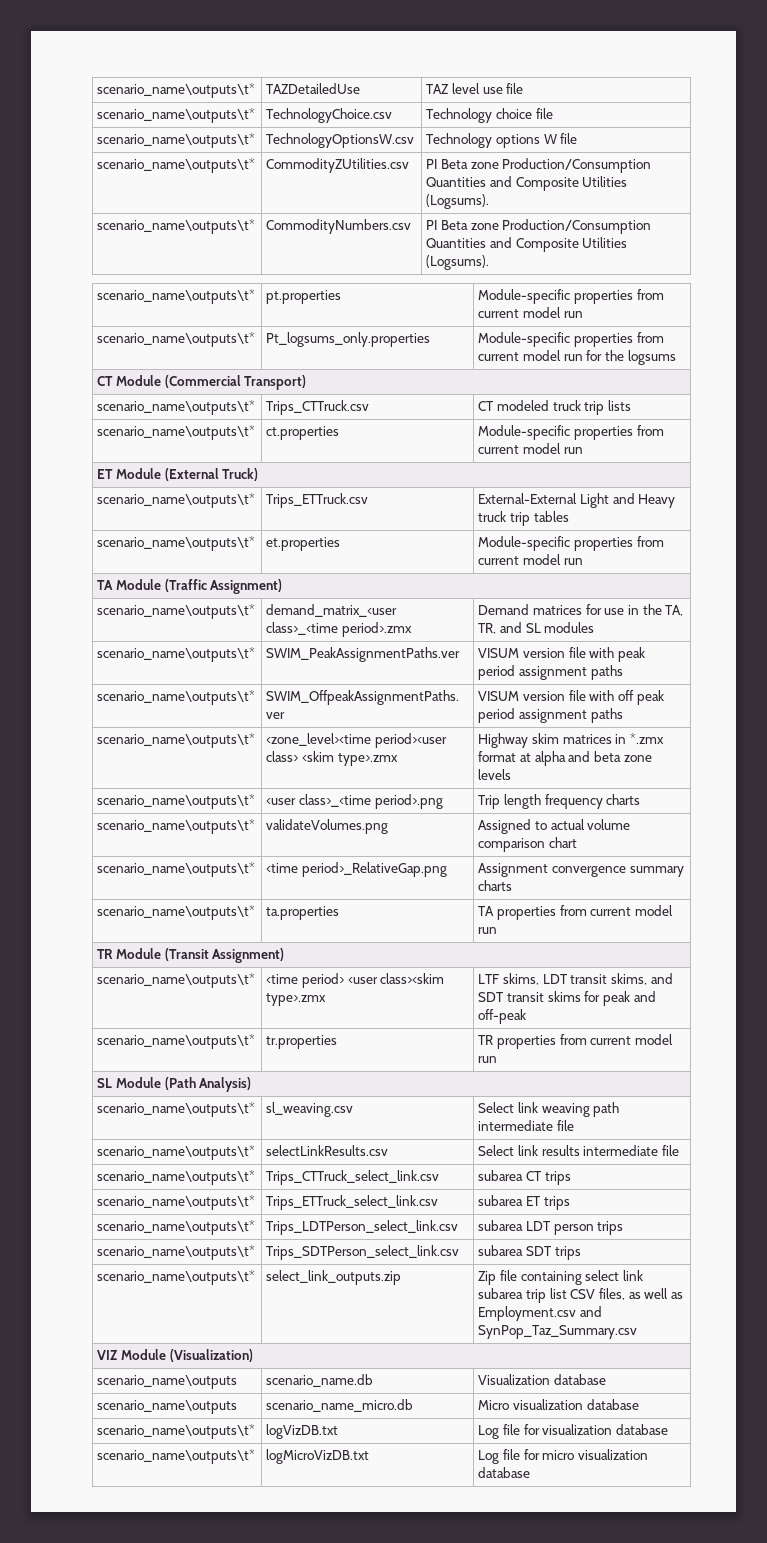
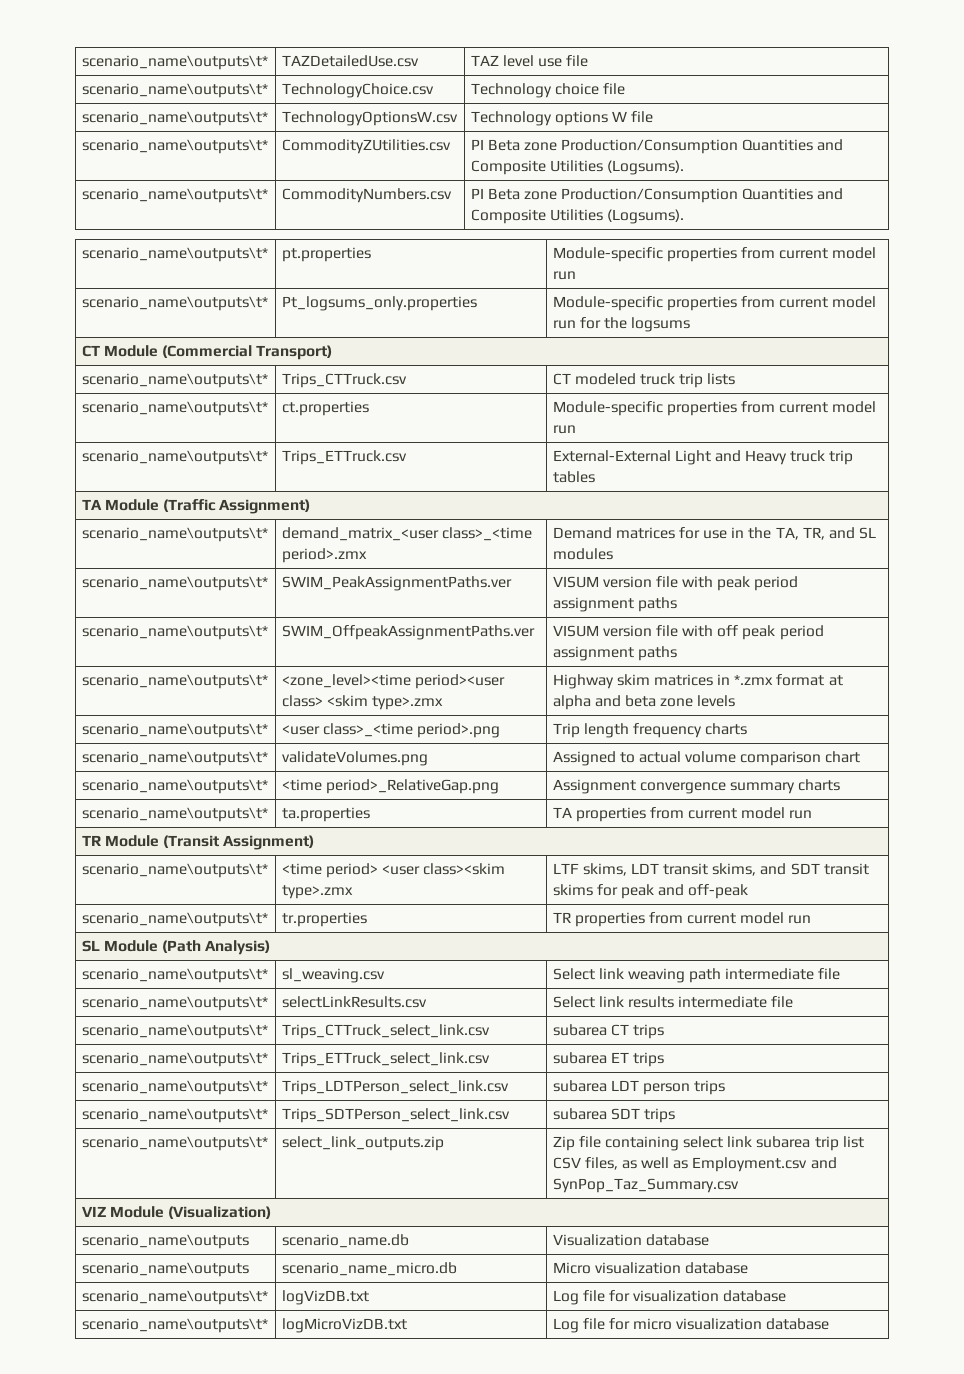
[97,83,256,98] [266,83,361,94] scenario_name\outputs\t* | TAZDetailedUse -> [81,55,268,70] [281,55,419,67] scenario_name\outputs\t* | TAZDetailedUse.csv
[97,468,259,481] // ET Module (External Truck) -> (576, 429) none
[97,536,256,551] [266,537,341,551] [478,536,664,551] [478,554,583,565] // scenario_name\outputs\t* | et.properties | Module-specific properties from current model run -> (595, 477) none

